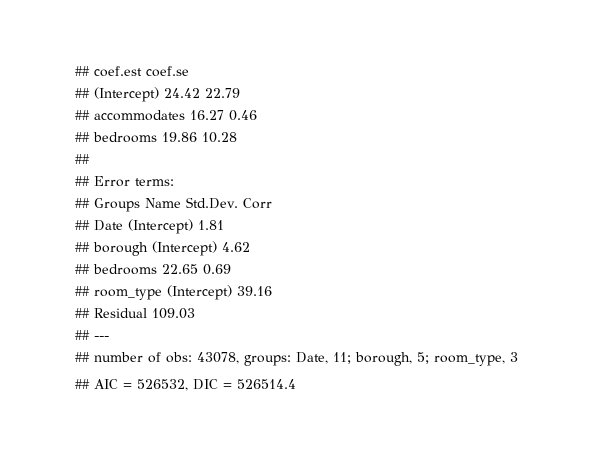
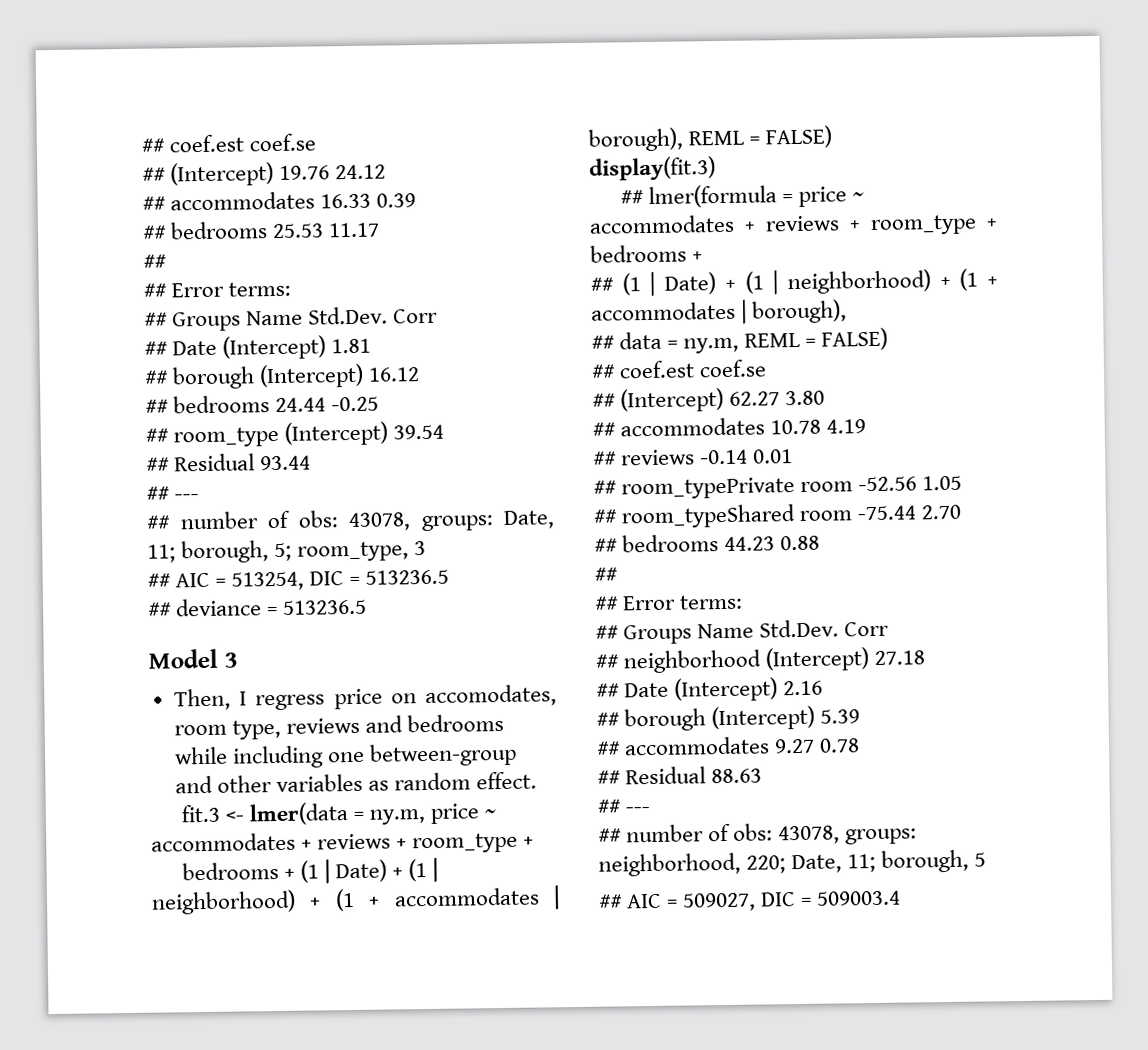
[75,66,189,77] [75,87,240,102] [75,110,257,121] [75,132,237,143] ## coef.est coef.se // ## (Intercept) 24.42 22.79 // ## accommodates 16.27 0.46 // ## bedrooms 19.86 10.28 -> [141,133,317,153] [142,161,387,187] [142,191,417,211] [142,221,381,240] ## coef.est coef.se // ## (Intercept) 19.76 24.12 // ## accommodates 16.33 0.39 // ## bedrooms 25.53 11.17
[222,242,250,252] [75,264,231,275] 4.62 // ## bedrooms 22.65 0.69 -> [368,367,421,382] [145,395,380,414] 16.12 // ## bedrooms 24.44 -0.25
[237,286,272,296] [75,308,195,319] 39.16 // ## Residual 109.03 -> [393,424,445,440] [146,453,312,472] 39.54 // ## Residual 93.44
[137,379,296,391] 526532, DIC = 526514.4 -> [231,569,450,591] [148,598,368,617] [148,648,238,669] [173,684,557,711] [173,713,505,740] [173,742,517,769] [174,771,538,794] [180,802,497,826] [151,832,535,854] [181,857,439,884] [151,885,560,915] [588,125,833,152] [589,156,716,181] [619,184,864,208] [589,214,998,235] [590,244,704,263] [590,268,998,296] [591,299,848,324] [591,327,889,354] [591,359,768,379] [592,387,826,413] [592,417,867,437] [593,449,794,466] [593,475,963,500] [593,504,962,529] [594,534,821,553] [594,567,618,582] [594,594,744,611] [595,619,890,645] [595,647,926,674] [596,677,824,702] [596,705,861,732] [596,736,861,756] [597,766,763,785] [597,799,651,814] [598,823,918,845] [598,849,987,877] [598,890,902,912] 513254, DIC = 513236.5 // ## deviance = 513236.5 // Model 3 // Then, I regress price on accomodates, room type, reviews and bedrooms while including one between-group and other variables as random effect. // fit.3 <- lmer(data = ny.m, price ~ accommodates + reviews + room_type + // bedrooms + (1 | Date) + (1 | neighborhood) + (1 + accommodates | borough), REML = FALSE) // display(fit.3) // ## lmer(formula = price ~ accommodates + reviews + room_type + bedrooms + // ## (1 | Date) + (1 | neighborhood) + (1 + accommodates | borough), // ## data = ny.m, REML = FALSE) // ## coef.est coef.se // ## (Intercept) 62.27 3.80 // ## accommodates 10.78 4.19 // ## reviews -0.14 0.01 // ## room_typePrivate room -52.56 1.05 // ## room_typeShared room -75.44 2.70 // ## bedrooms 44.23 0.88 // ## // ## Error terms: // ## Groups Name Std.Dev. Corr // ## neighborhood (Intercept) 27.18 // ## Date (Intercept) 2.16 // ## borough (Intercept) 5.39 // ## accommodates 9.27 0.78 // ## Residual 88.63 // ## --- // ## number of obs: 43078, groups: neighborhood, 220; Date, 11; borough, 5 // ## AIC = 509027, DIC = 509003.4

